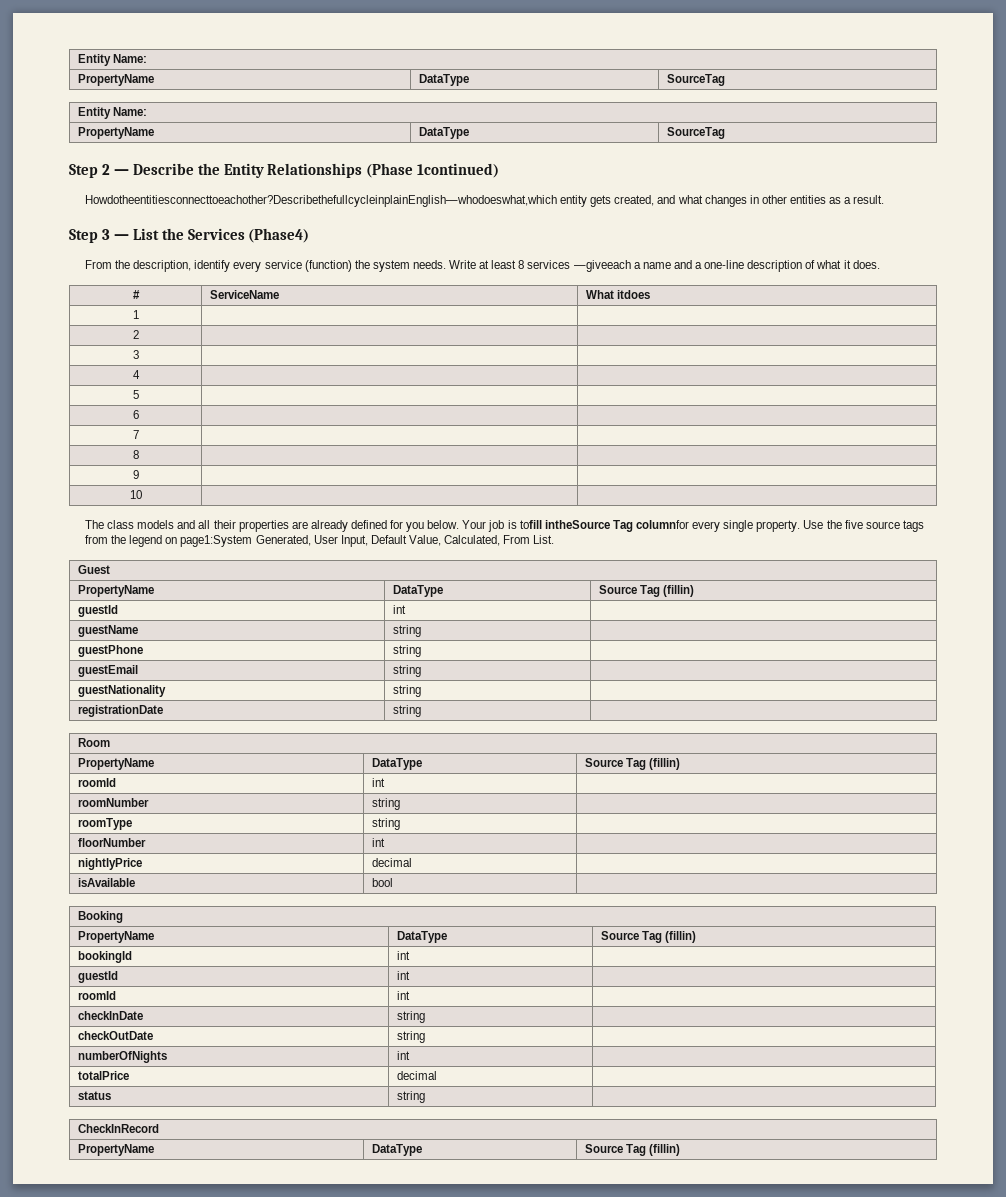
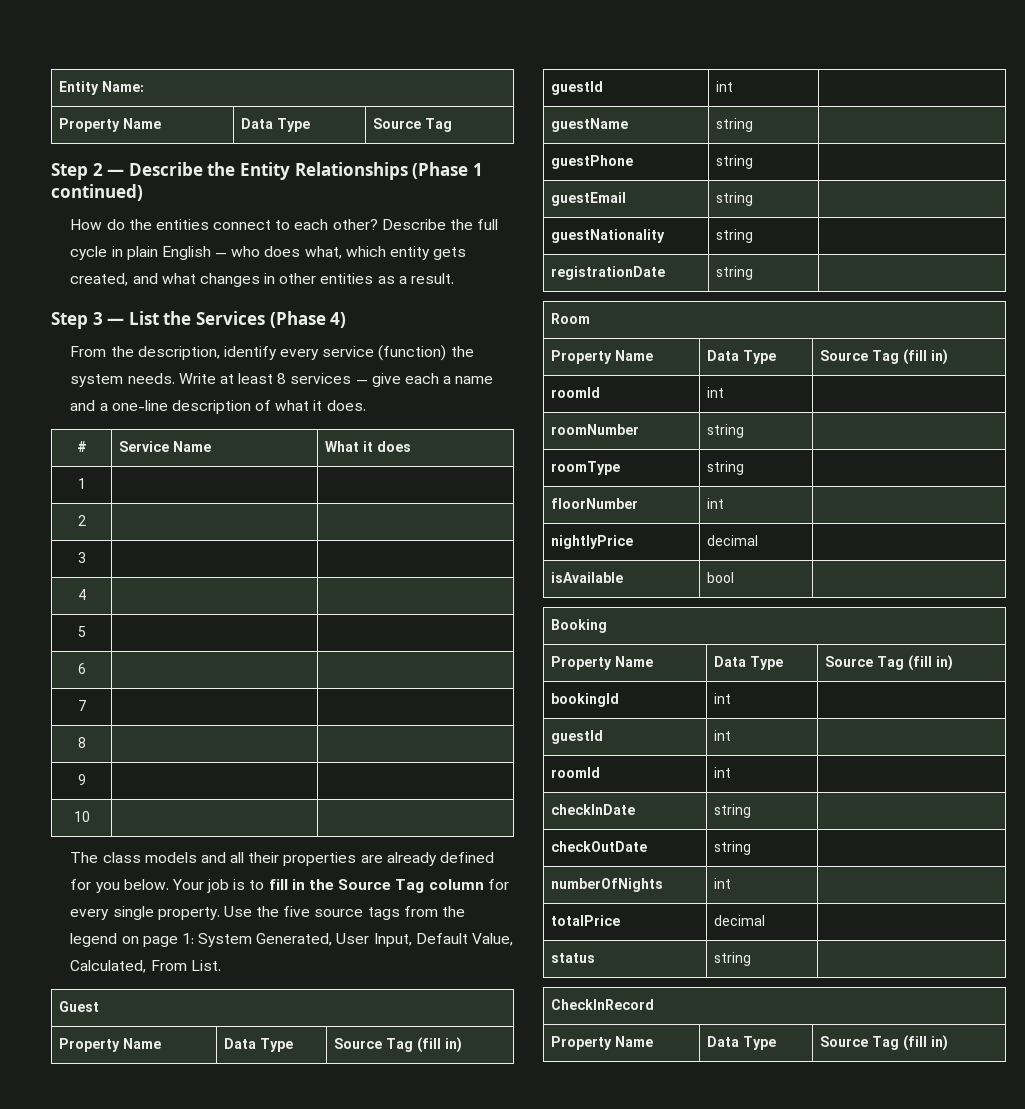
[78,54,148,66] [78,74,155,86] [419,74,470,86] [667,74,726,86] [78,107,148,119] [78,127,155,139] [419,127,470,139] [667,127,726,139] Entity Name: // PropertyName | DataType | SourceTag // Entity Name: // PropertyName | DataType | SourceTag -> [58,81,144,95] [58,118,161,132] [240,118,310,132] [372,118,452,132] Entity Name: // Property Name | Data Type | Source Tag
[417,163,500,178] [84,195,557,207] 1continued) // Howdotheentitiesconnecttoeachother?DescribethefullcycleinplainEnglish—whodoeswhat,which -> [472,163,483,176] [51,184,143,201] [70,219,499,230] [70,246,386,260] 1 continued) // How do the entities connect to each other? Describe the full cycle in plain English — who does what, which
[248,228,310,243] (Phase4) -> [269,311,347,328] (Phase 4)
[573,260,631,272] —giveeach -> [355,373,439,387] — give each
[210,290,280,299] ServiceName -> [118,441,211,452] Service Name
[617,290,651,299] itdoes -> [362,441,411,452] it does
[519,520,689,532] tofill intheSource Tag columnfor -> [249,879,509,893] to fill in the Source Tag column for
[180,535,253,547] page1:System -> [142,933,253,947] page 1: System
[78,585,155,597] [393,585,444,597] [599,585,695,597] PropertyName | DataType | Source Tag (fillin) -> [58,1038,161,1052] [223,1038,293,1052] [333,1037,462,1053] Property Name | Data Type | Source Tag (fill in)
[78,758,155,770] [372,758,423,770] [585,758,681,770] PropertyName | DataType | Source Tag (fillin) -> [550,350,653,364] [706,350,776,364] [819,349,948,365] Property Name | Data Type | Source Tag (fill in)
[78,931,155,943] [397,931,448,943] [601,931,697,943] PropertyName | DataType | Source Tag (fillin) -> [550,656,653,670] [713,656,783,670] [824,655,953,671] Property Name | Data Type | Source Tag (fill in)
[78,1144,155,1156] [372,1144,423,1156] [585,1144,681,1156] PropertyName | DataType | Source Tag (fillin) -> [550,1036,653,1050] [706,1036,776,1050] [819,1035,948,1051] Property Name | Data Type | Source Tag (fill in)

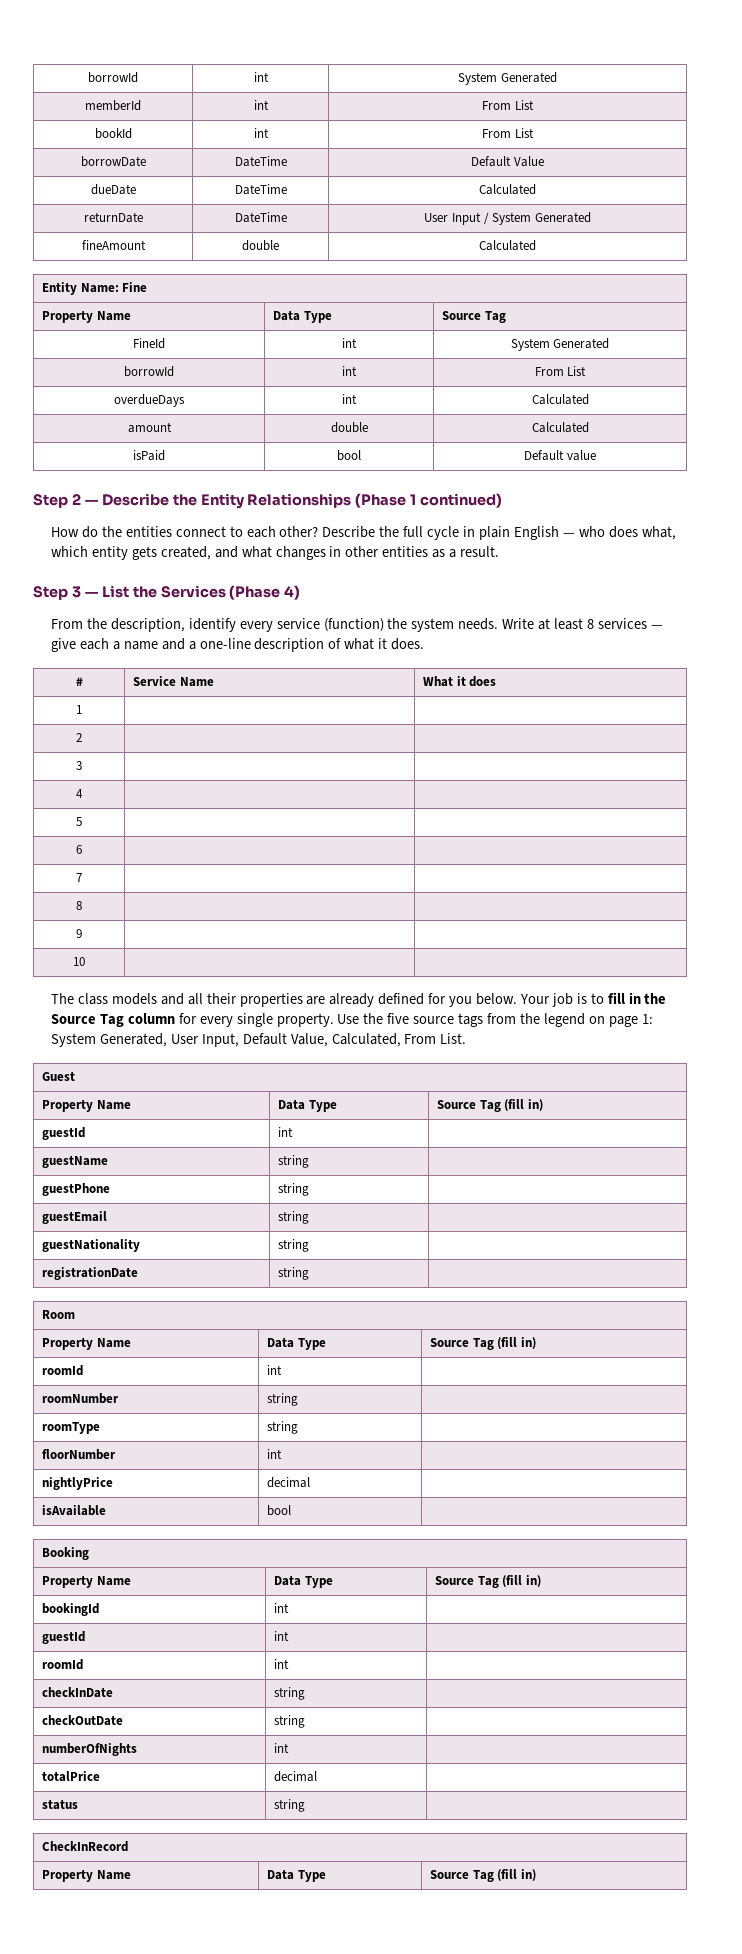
(58, 88) none -> [88,72,138,83] [253,72,269,82] [458,72,557,85] [85,100,141,111] [253,100,269,110] [482,100,534,110] [94,128,132,139] [253,128,269,138] [482,128,534,138] [80,156,146,167] [234,156,287,167] [471,156,544,167] [90,184,136,195] [234,184,287,195] [479,184,536,195] [83,212,143,223] [234,212,287,223] [424,212,591,225] [81,240,146,250] [242,240,279,251] [479,240,536,251] borrowId | int | System Generated // memberId | int | From List // bookId | int | From List // borrowDate | DateTime | Default Value // dueDate | DateTime | Calculated // returnDate | DateTime | User Input / System Generated // fineAmount | double | Calculated //
[58,118,161,132] [240,118,310,132] [372,118,452,132] // Property Name | Data Type | Source Tag -> [122,282,148,292] [42,311,131,323] [273,311,332,323] [442,311,506,323] [133,338,165,349] [342,338,357,348] [510,338,610,351] [124,366,174,377] [342,366,357,376] [534,366,587,376] [114,394,185,407] [342,394,357,404] [531,394,589,405] [127,422,172,433] [330,422,368,433] [531,422,589,433] [133,450,165,461] [337,450,361,461] [524,450,596,461] Fine // Property Name | Data Type | Source Tag // FineId | int | System Generated // borrowId | int | From List // overdueDays | int | Calculated // amount | double | Calculated // isPaid | bool | Default value

